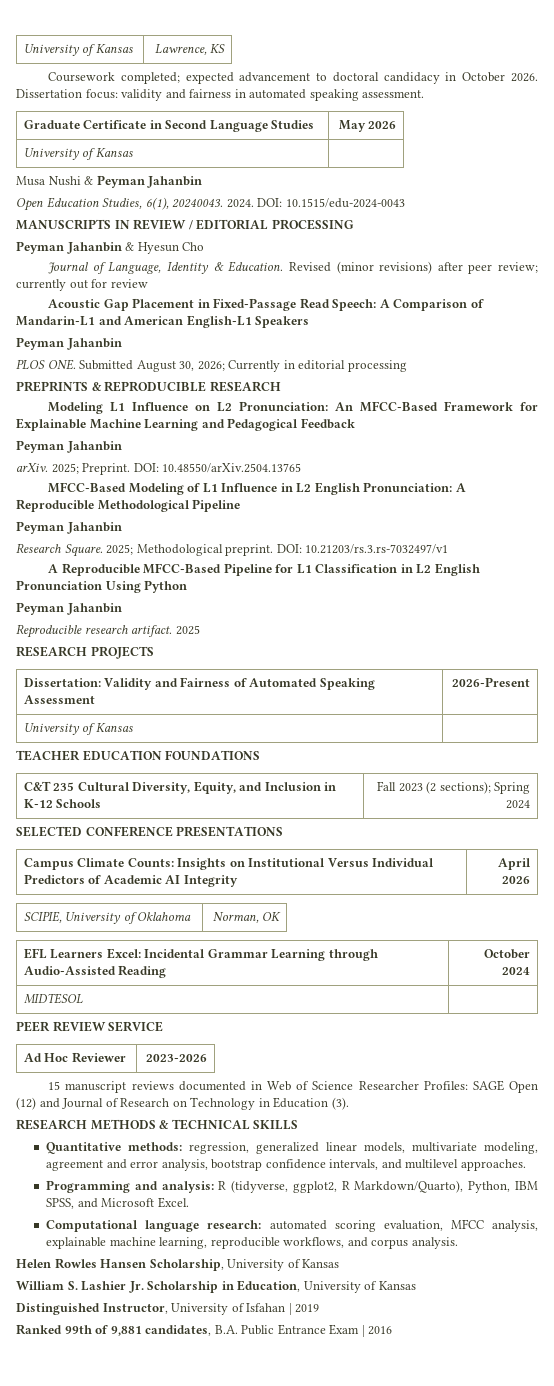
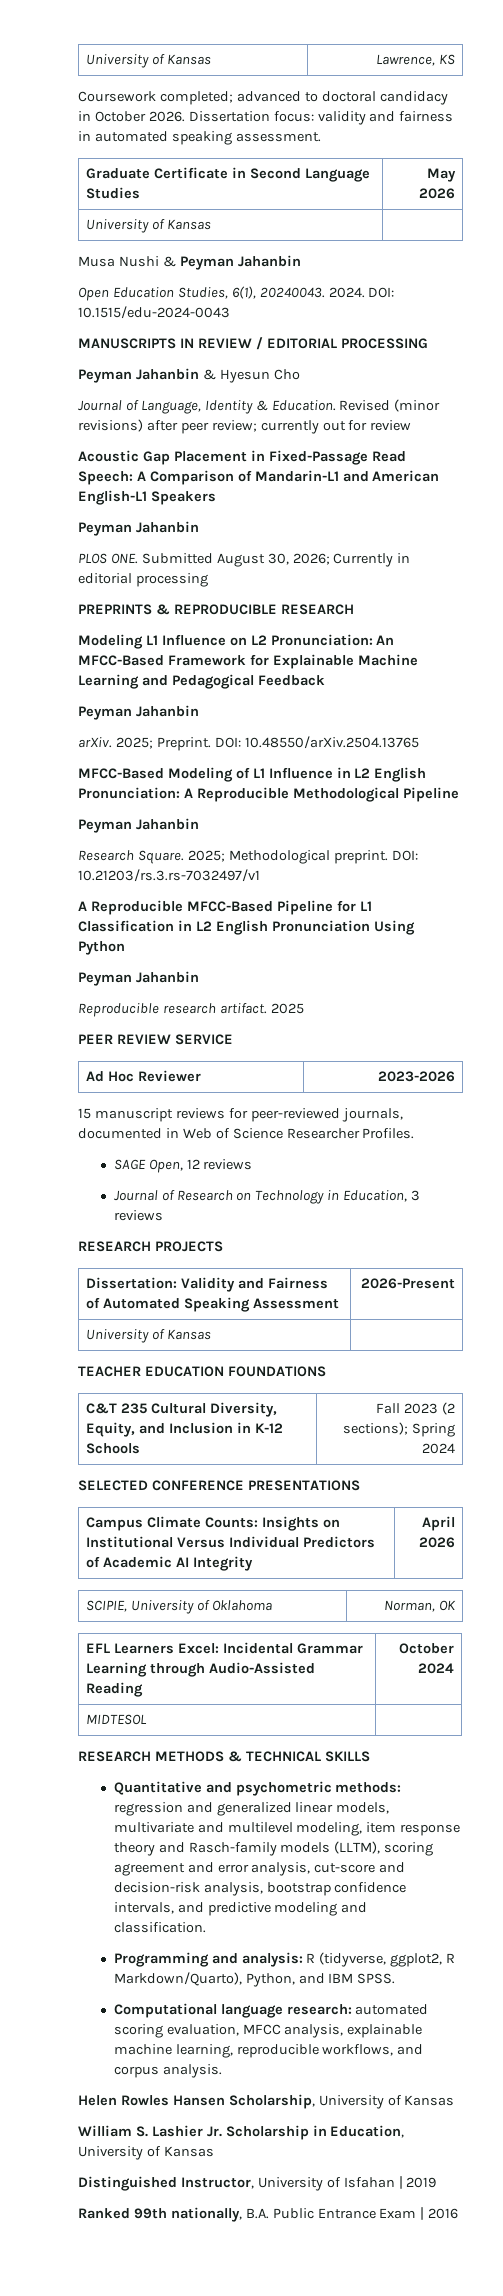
[185,72,311,84] expected advancement -> [236,91,301,102] advanced
(200, 630) none -> [78,1034,233,1045] [86,1070,201,1082] [377,1071,455,1082] [78,1108,403,1122] [78,1128,415,1139] [113,1159,253,1173] [113,1190,421,1204] [113,1210,163,1221] // PEER REVIEW SERVICE // Ad Hoc Reviewer | 2023-2026 // 15 manuscript reviews for peer-reviewed journals, documented in Web of Science Researcher Profiles. // SAGE Open, 12 reviews // Journal of Research on Technology in Education, 3 reviews
[16,1021,164,1032] [23,1052,126,1063] [146,1054,208,1062] [48,1080,538,1093] [16,1097,349,1110] // PEER REVIEW SERVICE // Ad Hoc Reviewer | 2023-2026 // 15 manuscript reviews documented in Web of Science Researcher Profiles: SAGE Open (12) and Journal of Research on Technology in Education (3). -> (148, 1719) none
[128,1142,539,1154] [46,1159,526,1171] methods: regression, generalized linear models, multivariate modeling, agreement and error analysis, bootstrap confidence intervals, and multilevel approaches. -> [205,1781,402,1796] [113,1802,390,1816] [113,1822,461,1836] [113,1841,434,1856] [113,1862,406,1876] [113,1882,407,1896] [113,1902,368,1916] [113,1922,206,1933] and psychometric methods: regression and generalized linear models, multivariate and multilevel modeling, item response theory and Rasch-family models (LLTM), scoring agreement and error analysis, cut-score and decision-risk analysis, bootstrap confidence intervals, and predictive modeling and classification.
[515,1181,538,1190] [46,1197,189,1209] IBM SPSS, and Microsoft Excel. -> [298,1973,396,1984] and IBM SPSS.
[95,1325,212,1336] of 9,881 candidates, -> [170,2207,242,2222] nationally,

